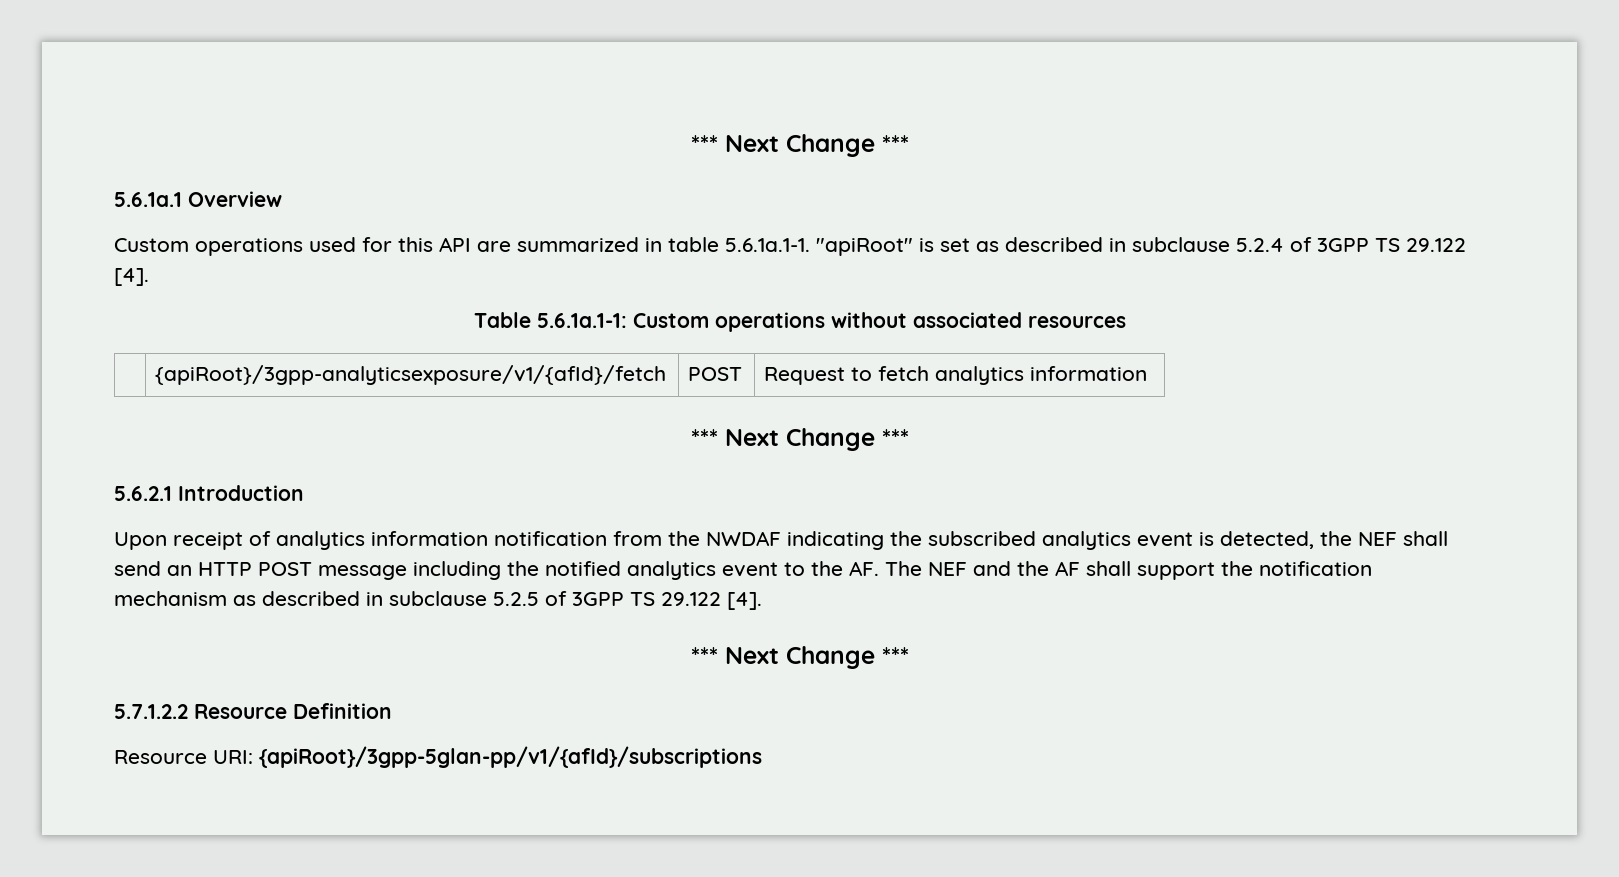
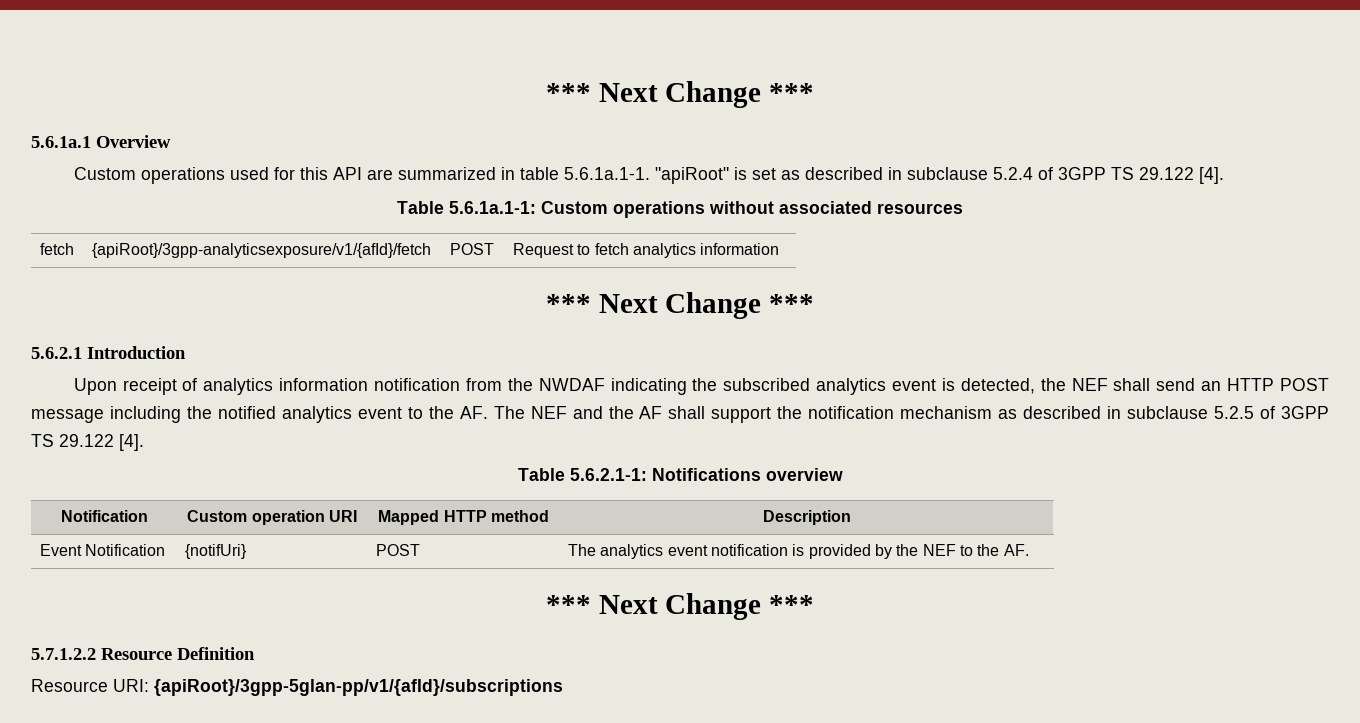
(1126, 322) none -> [39,243,74,255] fetch
(762, 601) none -> [517,468,843,481] [60,510,148,522] [187,510,357,525] [378,510,549,525] [762,510,851,525] [39,544,166,556] [184,544,247,559] [375,544,420,556] [567,544,1029,559] // Table 5.6.2.1-1: Notifications overview // Notification | Custom operation URI | Mapped HTTP method | Description // Event Notification | {notifUri} | POST | The analytics event notification is provided by the NEF to the AF.

